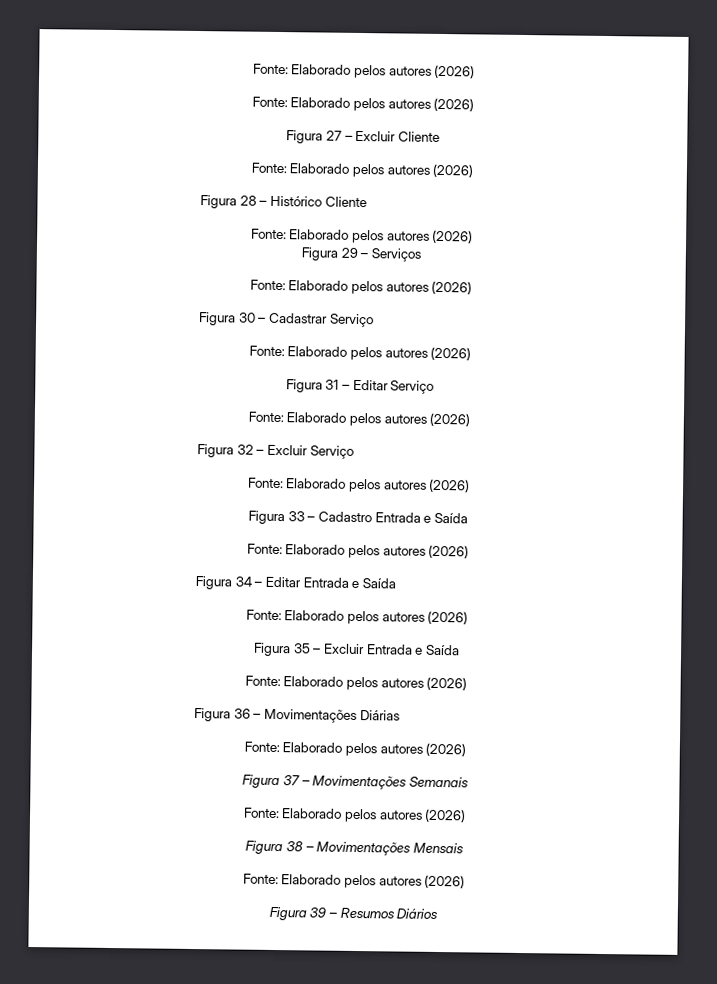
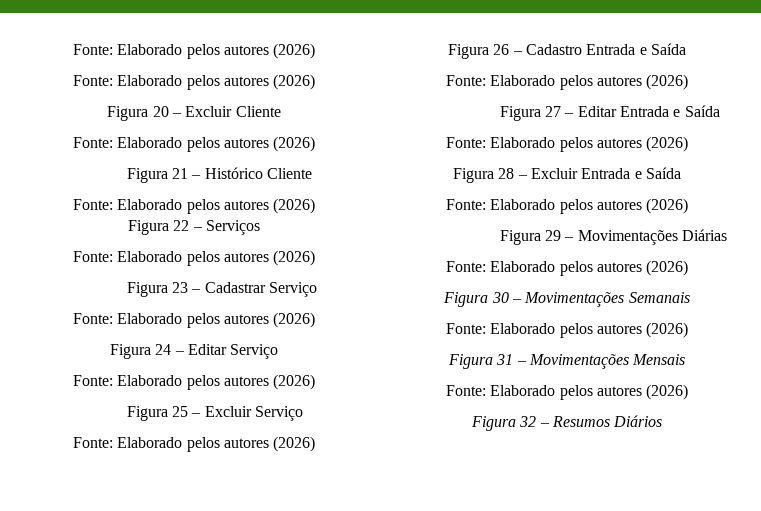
[325,130,342,141] 27 -> [152,106,169,117] 20
[239,195,257,206] 28 -> [172,168,189,179] 21
[340,247,358,258] 29 -> [173,220,190,231] 22
[238,312,256,323] 30 -> [172,282,189,293] 23
[325,379,340,390] 31 -> [155,344,172,355] 24
[236,444,254,455] 32 -> [172,406,189,417] 25
[287,511,305,522] 33 -> [493,44,510,55] 26
[234,576,252,587] 34 -> [545,106,562,117] 27
[293,643,311,654] 35 -> [498,168,515,179] 28
[233,708,251,719] 36 -> [545,230,562,241] 29
[282,775,300,786] 37 -> [491,292,509,303] 30
[285,841,303,852] 38 -> [496,354,514,365] 31
[309,907,328,918] 39 -> [519,416,537,427] 32

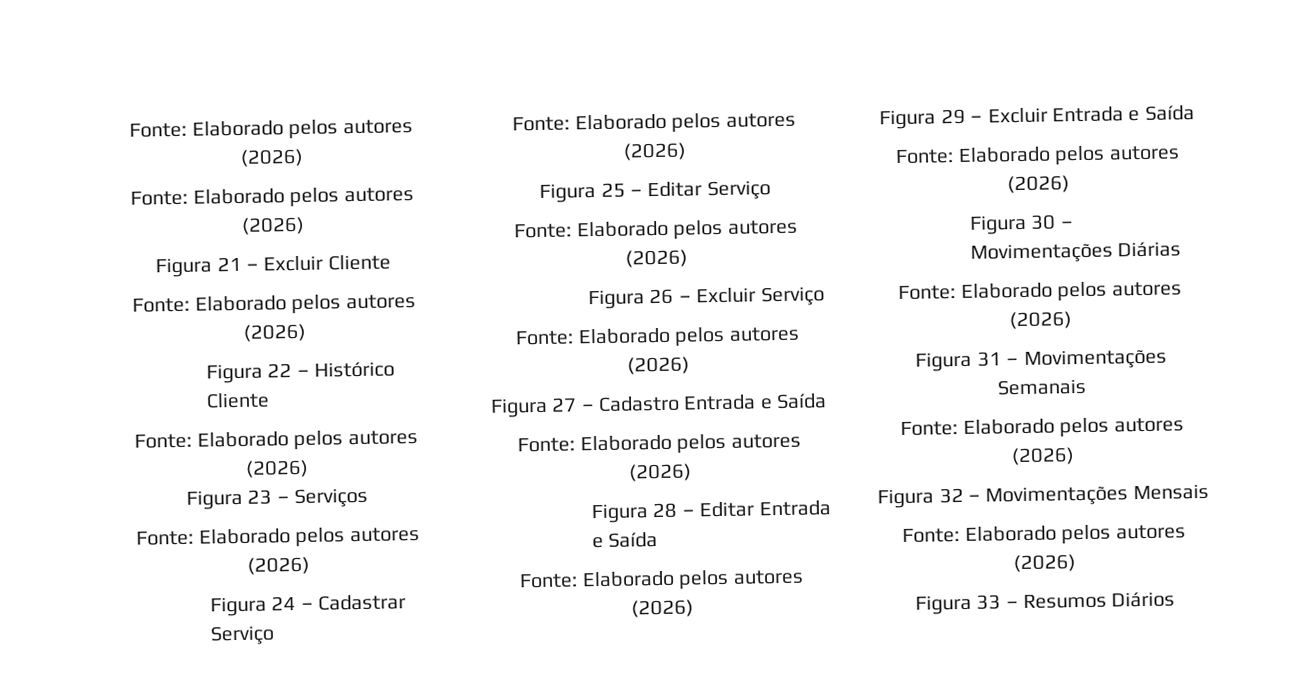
[152,106,169,117] 20 -> [216,256,242,272] 21
[172,168,189,179] 21 -> [267,363,293,378] 22
[173,220,190,231] 22 -> [247,489,273,505] 23
[172,282,189,293] 23 -> [271,596,297,611] 24
[155,344,172,355] 24 -> [600,182,626,198] 25
[172,406,189,417] 25 -> [649,288,675,305] 26
[493,44,510,55] 26 -> [551,397,578,412] 27
[545,106,562,117] 27 -> [652,502,678,519] 28
[498,168,515,179] 28 -> [940,108,966,125] 29
[545,230,562,241] 29 -> [1030,214,1057,230] 30
[491,292,509,303] 30 -> [976,351,1002,367] 31
[496,354,514,365] 31 -> [938,487,964,504] 32
[519,416,537,427] 32 -> [976,594,1002,610] 33

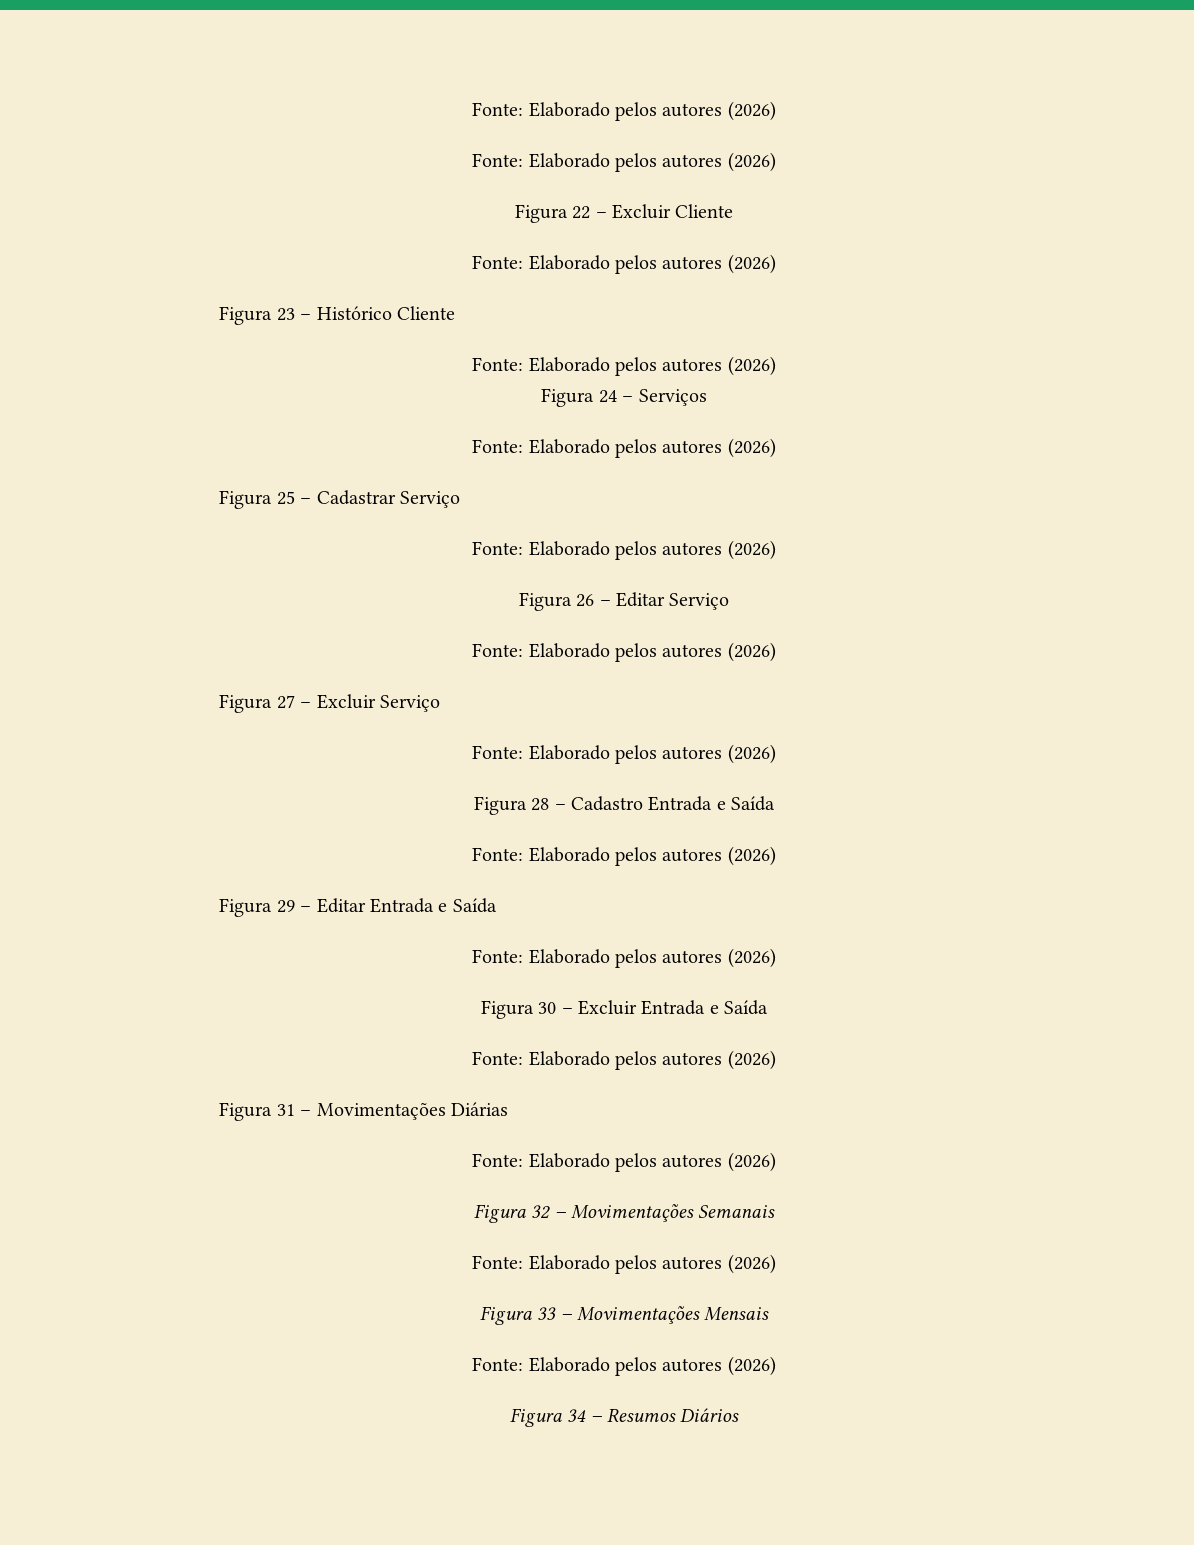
[216,256,242,272] 21 -> [572,206,591,219] 22
[267,363,293,378] 22 -> [276,308,295,321] 23
[247,489,273,505] 23 -> [598,390,617,403] 24
[271,596,297,611] 24 -> [276,491,295,505] 25
[600,182,626,198] 25 -> [576,594,595,607] 26
[649,288,675,305] 26 -> [276,695,295,709] 27
[551,397,578,412] 27 -> [531,798,550,811] 28
[652,502,678,519] 28 -> [276,900,295,913] 29
[940,108,966,125] 29 -> [538,1002,557,1014] 30
[1030,214,1057,230] 30 -> [276,1104,295,1116] 31
[976,351,1002,367] 31 -> [531,1205,552,1219] 32
[938,487,964,504] 32 -> [537,1307,557,1320] 33
[976,594,1002,610] 33 -> [567,1409,587,1422] 34

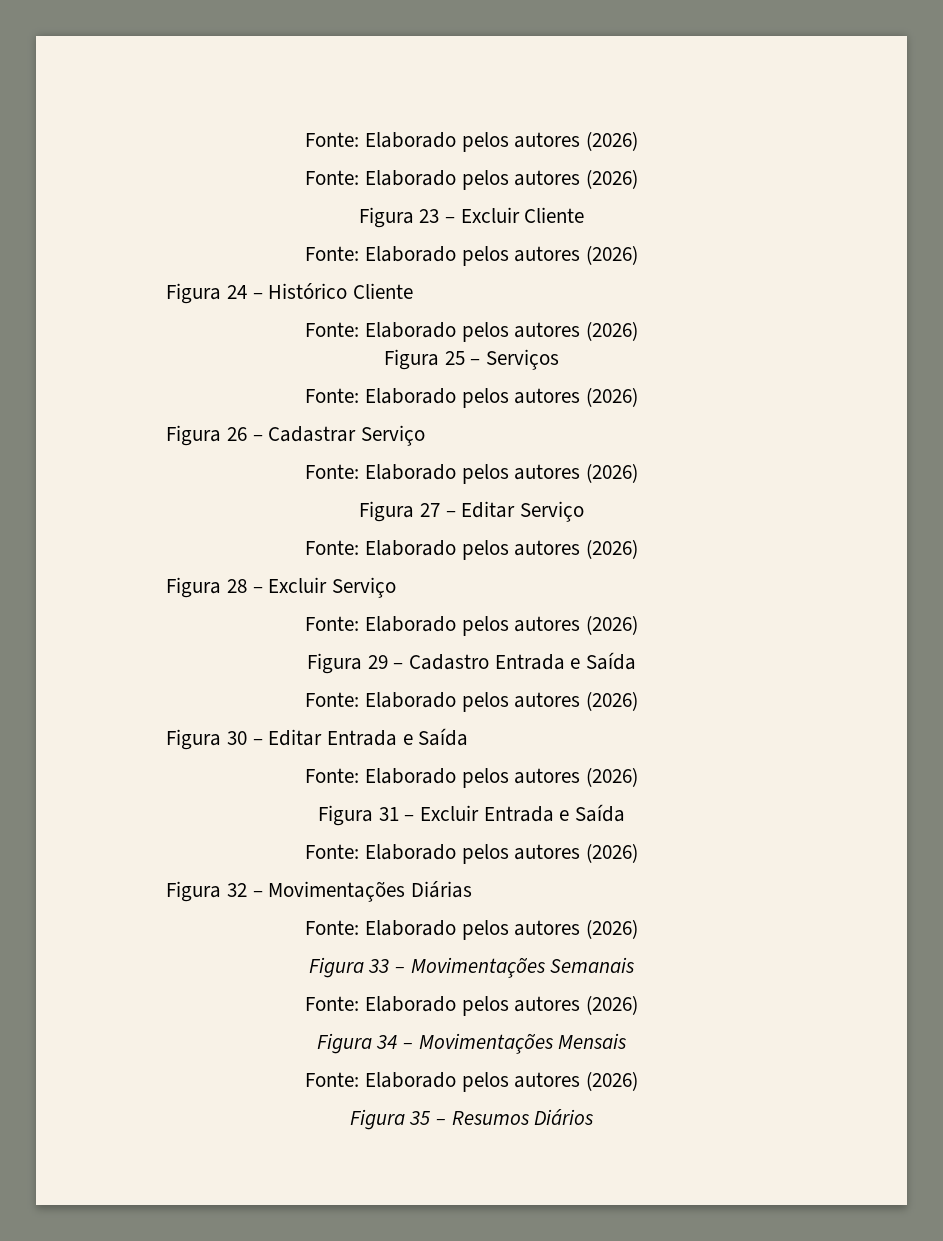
[572,206,591,219] 22 -> [419,209,440,223] 23
[276,308,295,321] 23 -> [226,285,247,299] 24
[598,390,617,403] 24 -> [444,351,465,365] 25
[276,491,295,505] 25 -> [226,427,247,441] 26
[576,594,595,607] 26 -> [419,503,440,517] 27
[276,695,295,709] 27 -> [226,579,247,593] 28
[531,798,550,811] 28 -> [367,655,388,669] 29
[276,900,295,913] 29 -> [226,731,247,745] 30
[538,1002,557,1014] 30 -> [378,807,399,821] 31
[276,1104,295,1116] 31 -> [226,883,247,897] 32
[531,1205,552,1219] 32 -> [368,959,390,973] 33
[537,1307,557,1320] 33 -> [376,1035,398,1049] 34
[567,1409,587,1422] 34 -> [409,1111,431,1125] 35

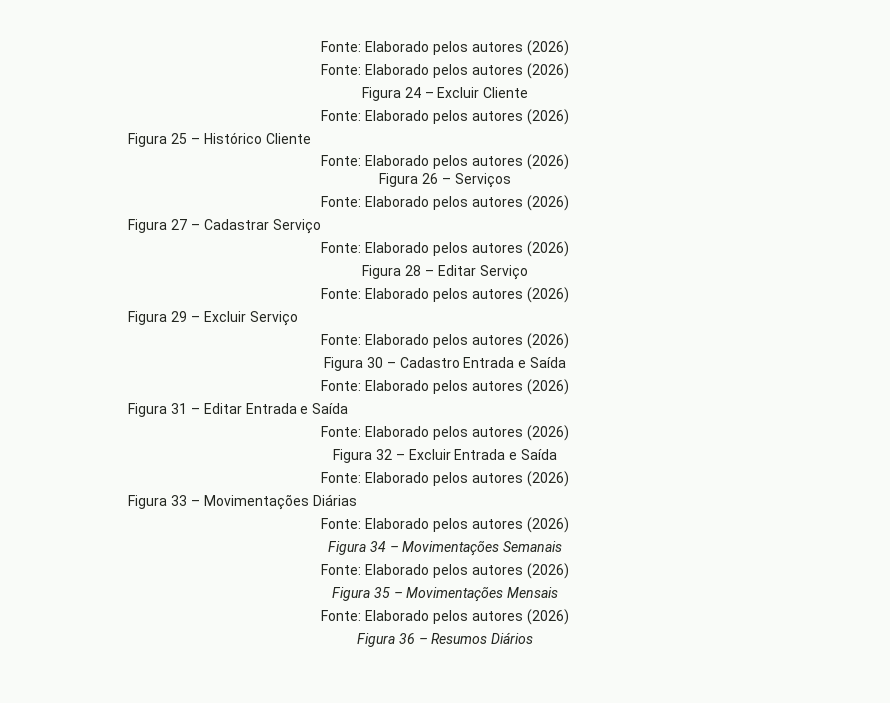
[419,209,440,223] 23 -> [404,87,421,98] 24
[226,285,247,299] 24 -> [171,133,188,144] 25
[444,351,465,365] 25 -> [422,173,439,184] 26
[226,427,247,441] 26 -> [171,219,188,230] 27
[419,503,440,517] 27 -> [405,265,422,276] 28
[226,579,247,593] 28 -> [171,311,188,322] 29
[367,655,388,669] 29 -> [366,357,383,368] 30
[226,731,247,745] 30 -> [171,403,188,414] 31
[378,807,399,821] 31 -> [375,449,392,460] 32
[226,883,247,897] 32 -> [171,495,188,506] 33
[368,959,390,973] 33 -> [369,541,386,552] 34
[376,1035,398,1049] 34 -> [373,587,390,598] 35
[409,1111,431,1125] 35 -> [398,633,415,644] 36

